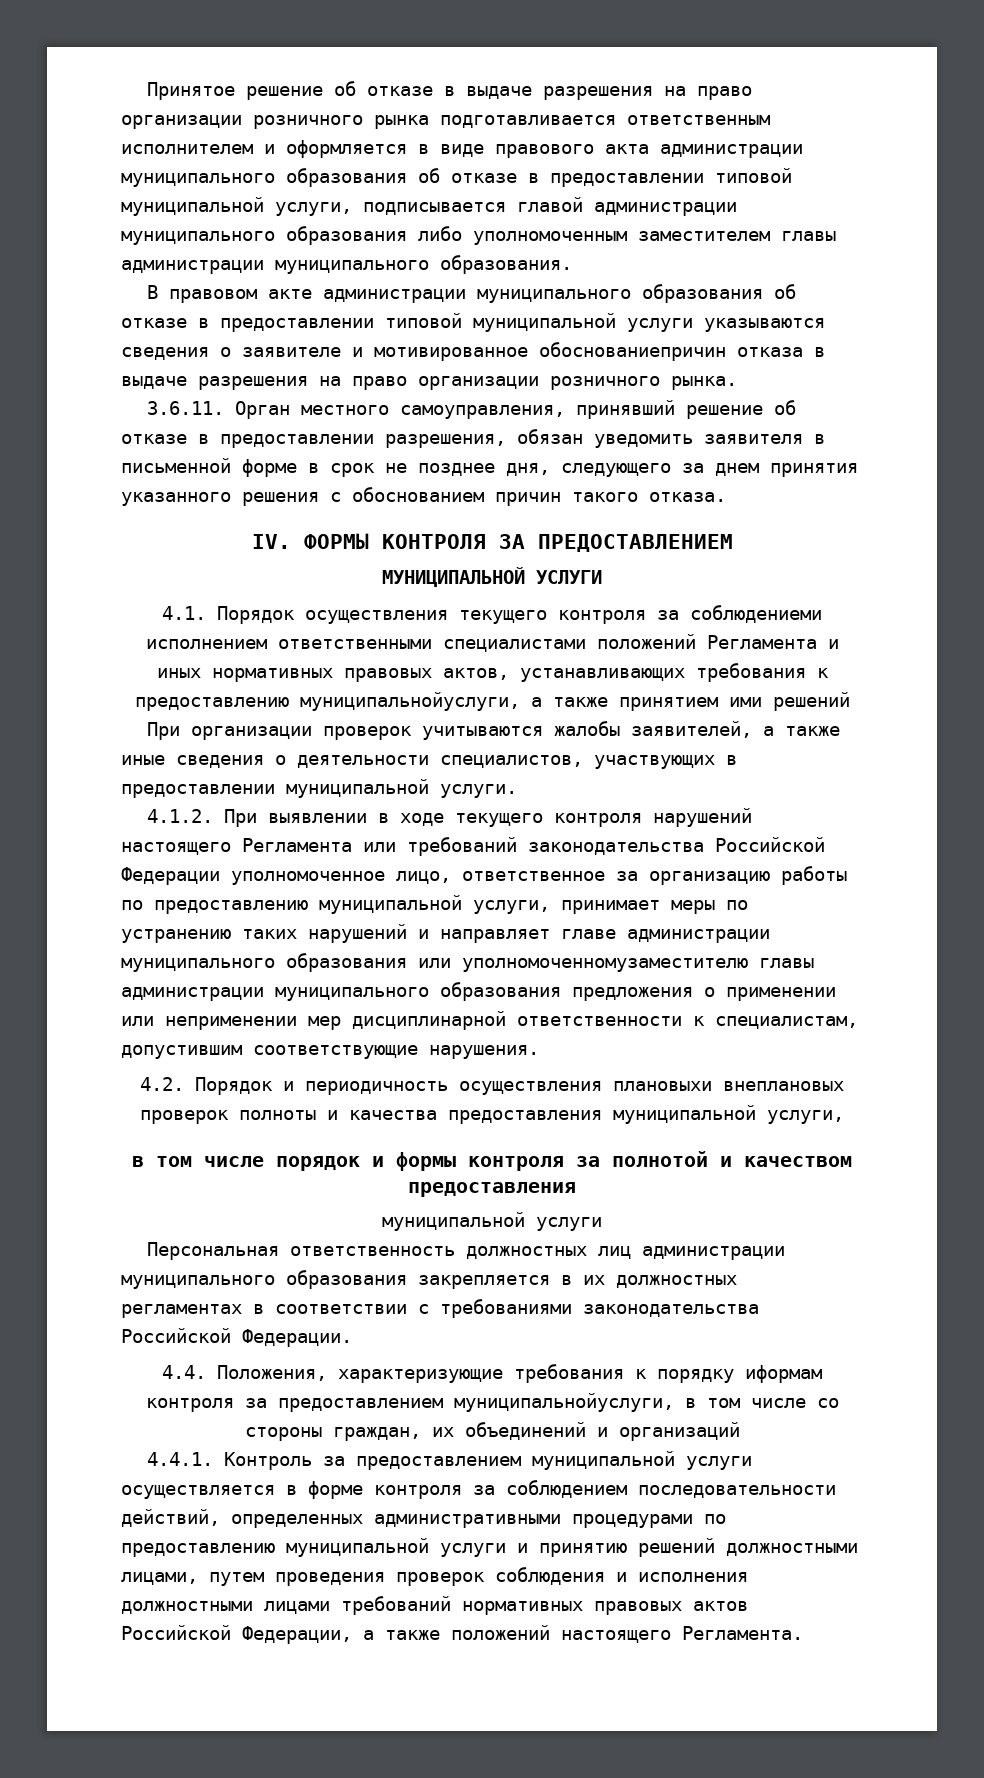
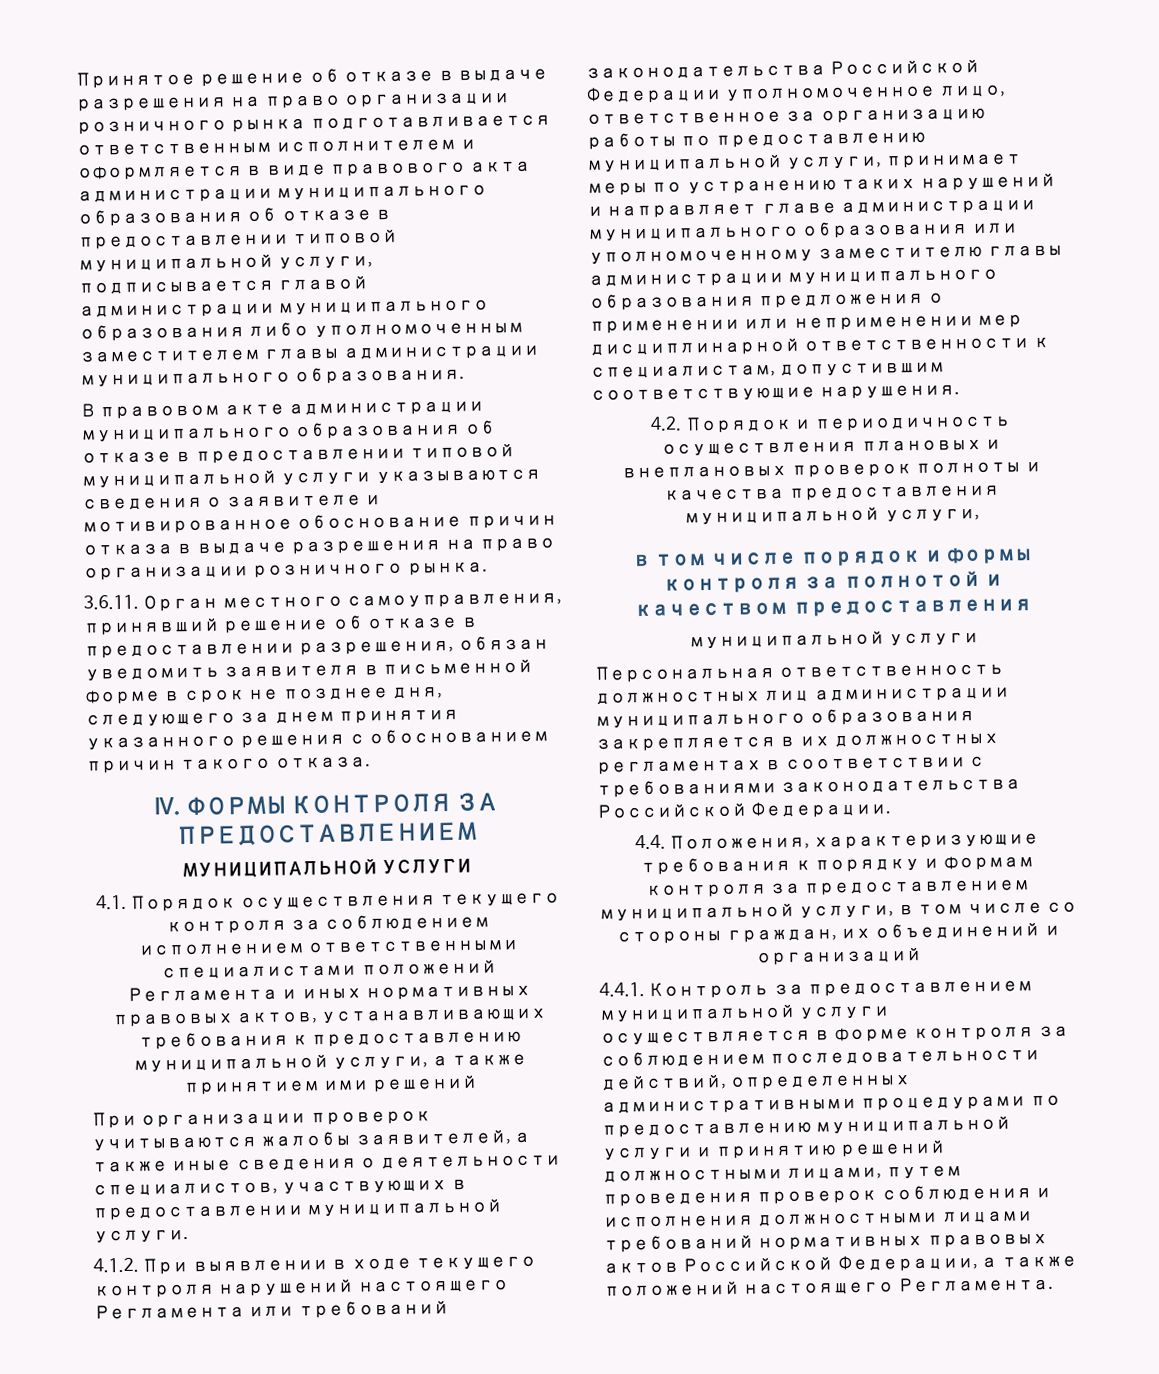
[539,342,726,361] обоснованиепричин -> [296,512,557,530] обоснование причин
[690,605,822,623] соблюдениеми -> [324,913,491,931] соблюдением
[299,692,520,711] муниципальнойуслуги, -> [132,1054,429,1073] муниципальной услуги,
[462,958,748,972] уполномоченномузаместителю -> [588,245,984,265] уполномоченному заместителю
[613,1081,712,1091] плановыхи -> [860,438,1001,452] плановых и
[745,1365,822,1383] иформам -> [923,855,1034,871] и формам
[453,1393,674,1412] муниципальнойуслуги, -> [598,903,895,922] муниципальной услуги,

